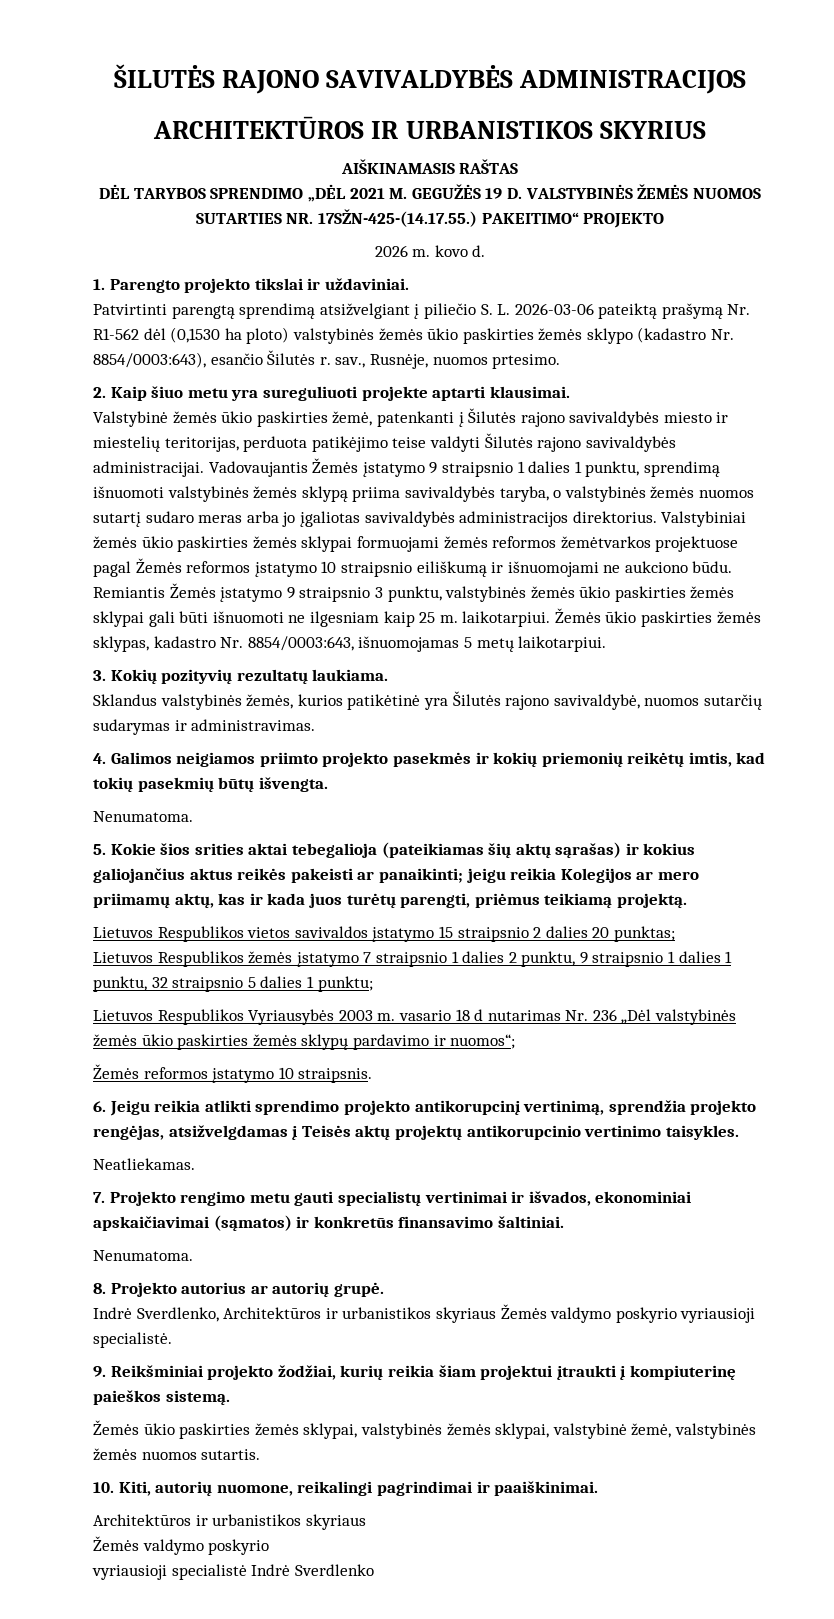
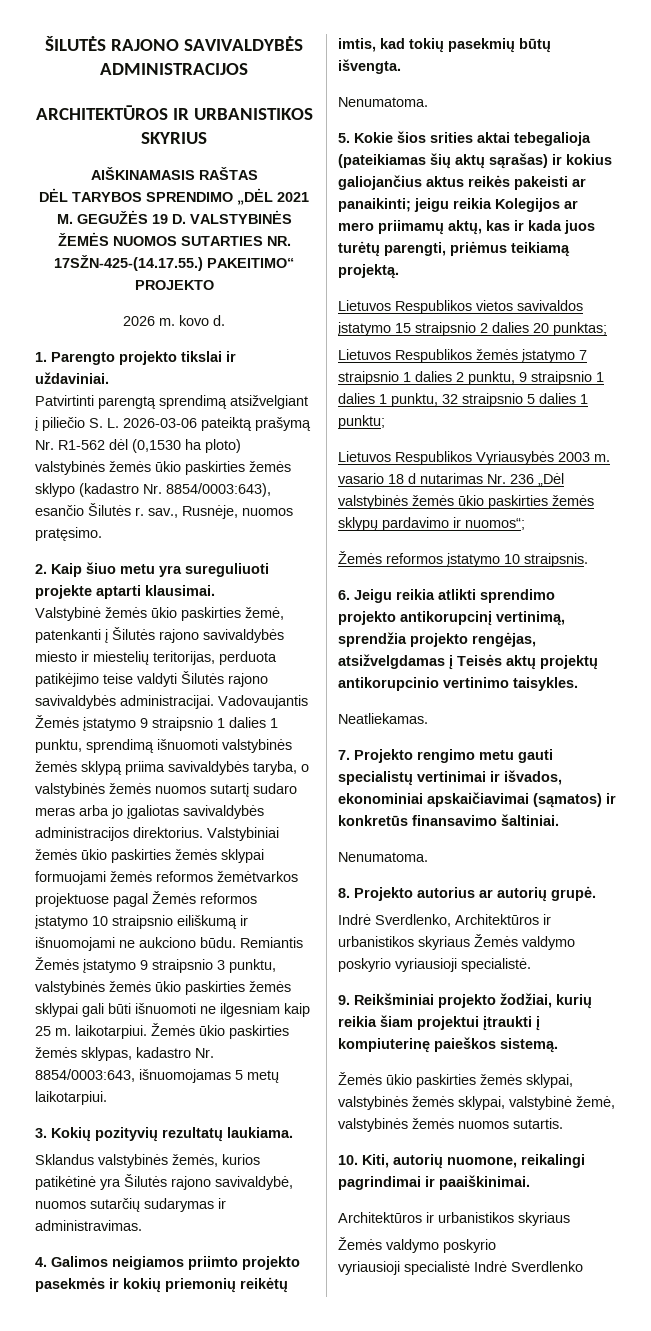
[492,354,561,369] prtesimo. -> [35,527,102,541] pratęsimo.

